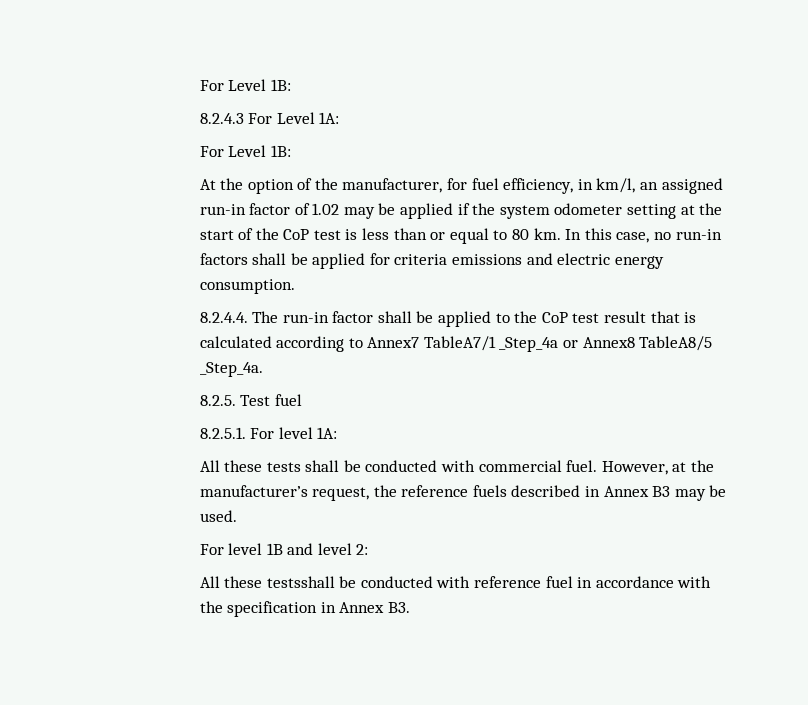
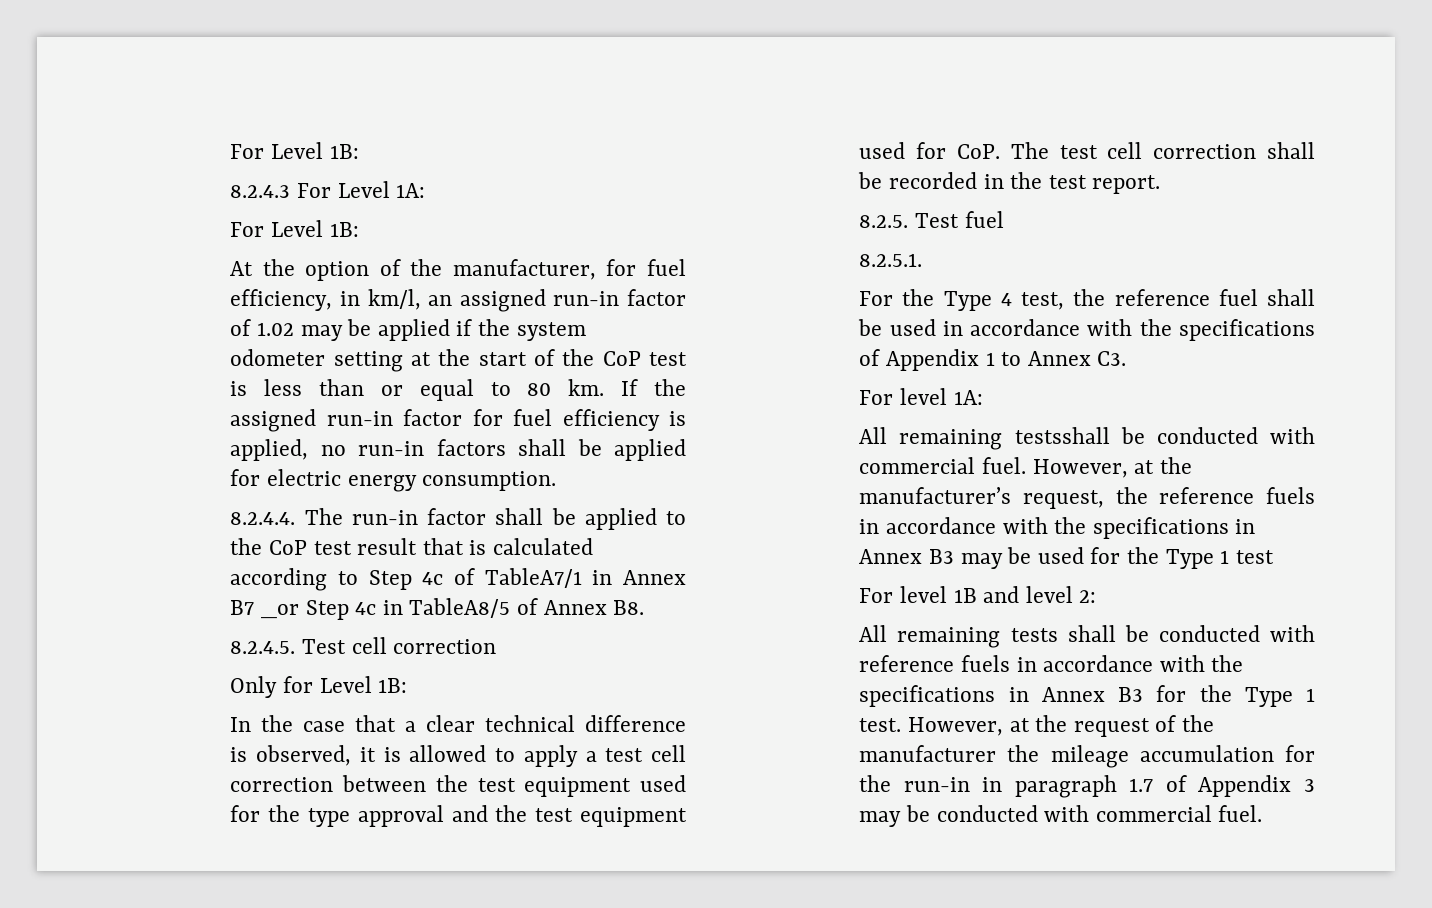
[565,228,650,243] In this case, -> [621,379,686,396] [230,409,687,432] [230,439,309,461] If the assigned run-in factor for fuel efficiency is applied,
[394,253,553,265] criteria emissions and -> (261, 477) none
[367,336,713,352] [199,362,263,377] [199,394,302,406] [199,427,246,439] Annex7 TableA7/1 _Step_4a or Annex8 TableA8/5 _Step_4a. // 8.2.5. Test fuel // 8.2.5.1. -> [368,568,687,590] [230,598,645,620] [230,637,497,654] [230,676,408,698] [230,715,686,732] [230,745,686,767] [230,775,686,797] [230,805,687,827] [859,142,1315,159] [858,172,1161,194] [859,211,1004,228] [859,253,923,267] [859,289,1315,311] [858,319,1315,341] [859,349,1127,371] Step 4c of TableA7/1 in Annex B7 _or Step 4c in TableA8/5 of Annex B8. // 8.2.4.5. Test cell correction // Only for Level 1B: // In the case that a clear technical difference is observed, it is allowed to apply a test cell correction between the test equipment used for the type approval and the test equipment used for CoP. The test cell correction shall be recorded in the test report. // 8.2.5. Test fuel // 8.2.5.1. // For the Type 4 test, the reference fuel shall be used in accordance with the specifications of Appendix 1 to Annex C3. //
[224,460,340,472] these tests shall -> [899,427,1110,450] remaining testsshall
[511,485,581,497] described -> [859,517,1229,539] in accordance with the specifications
[199,510,237,522] used. -> [1037,547,1274,569] used for the Type 1 test
[224,576,335,588] these testsshall -> [897,625,1116,648] remaining tests shall
[545,576,712,588] [199,601,410,617] fuel in accordance with the specification in Annex B3. -> [960,655,1244,672] [859,685,1315,707] [859,715,1214,737] [859,745,1315,768] [859,775,1315,798] [859,805,1263,827] fuels in accordance with the specifications in Annex B3 for the Type 1 test. However, at the request of the manufacturer the mileage accumulation for the run-in in paragraph 1.7 of Appendix 3 may be conducted with commercial fuel.

